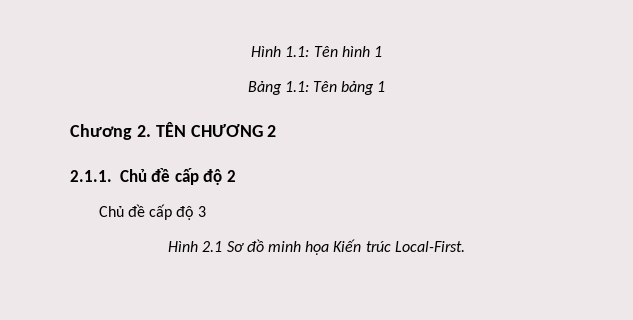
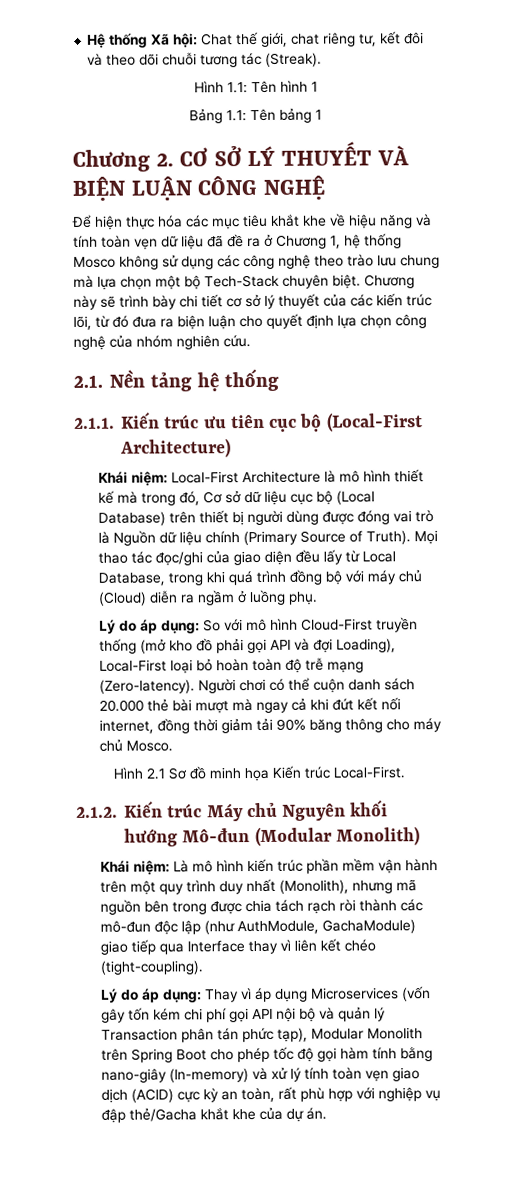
(251, 51) none -> [87,31,425,48] [87,52,323,68] Hệ thống Xã hội: Chat thế giới, chat riêng tư, kết đôi và theo dõi chuỗi tương tác (Streak). //
[155,122,277,137] [70,168,236,185] [98,204,206,220] TÊN CHƯƠNG 2 // 2.1.1. Chủ đề cấp độ 2 // Chủ đề cấp độ 3 -> [179,141,409,167] [72,175,325,201] [72,213,432,230] [73,233,402,250] [73,254,440,270] [73,274,415,290] [73,293,432,310] [73,313,427,330] [73,334,251,350] [73,368,279,392] [74,412,423,432] [120,438,231,458] [97,469,424,486] [97,490,375,506] [97,510,434,526] [97,530,438,546] [97,549,396,566] [97,569,422,586] [97,589,318,606] [98,617,418,634] [98,638,396,654] [98,657,364,674] [98,677,415,694] [98,697,401,714] [98,717,442,734] [98,738,173,752] CƠ SỞ LÝ THUYẾT VÀ BIỆN LUẬN CÔNG NGHỆ // Để hiện thực hóa các mục tiêu khắt khe về hiệu năng và tính toàn vẹn dữ liệu đã đề ra ở Chương 1, hệ thống Mosco không sử dụng các công nghệ theo trào lưu chung mà lựa chọn một bộ Tech-Stack chuyên biệt. Chương này sẽ trình bày chi tiết cơ sở lý thuyết của các kiến trúc lõi, từ đó đưa ra biện luận cho quyết định lựa chọn công nghệ của nhóm nghiên cứu. // 2.1. Nền tảng hệ thống // 2.1.1. Kiến trúc ưu tiên cục bộ (Local-First Architecture) // Khái niệm: Local-First Architecture là mô hình thiết kế mà trong đó, Cơ sở dữ liệu cục bộ (Local Database) trên thiết bị người dùng được đóng vai trò là Nguồn dữ liệu chính (Primary Source of Truth). Mọi thao tác đọc/ghi của giao diện đều lấy từ Local Database, trong khi quá trình đồng bộ với máy chủ (Cloud) diễn ra ngầm ở luồng phụ. // Lý do áp dụng: So với mô hình Cloud-First truyền thống (mở kho đồ phải gọi API và đợi Loading), Local-First loại bỏ hoàn toàn độ trễ mạng (Zero-latency). Người chơi có thể cuộn danh sách 20.000 thẻ bài mượt mà ngay cả khi đứt kết nối internet, đồng thời giảm tải 90% băng thông cho máy chủ Mosco.
(465, 246) none -> [76,800,389,822] [124,826,420,847] [99,858,438,875] [99,878,417,895] [99,899,423,915] [99,919,416,935] [99,938,376,955] [99,960,203,975] [100,986,431,1003] [100,1006,386,1023] [100,1027,423,1043] [100,1046,433,1063] [100,1066,420,1083] [100,1086,441,1103] [100,1106,327,1123] // 2.1.2. Kiến trúc Máy chủ Nguyên khối hướng Mô-đun (Modular Monolith) // Khái niệm: Là mô hình kiến trúc phần mềm vận hành trên một quy trình duy nhất (Monolith), nhưng mã nguồn bên trong được chia tách rạch ròi thành các mô-đun độc lập (như AuthModule, GachaModule) giao tiếp qua Interface thay vì liên kết chéo (tight-coupling). // Lý do áp dụng: Thay vì áp dụng Microservices (vốn gây tốn kém chi phí gọi API nội bộ và quản lý Transaction phân tán phức tạp), Modular Monolith trên Spring Boot cho phép tốc độ gọi hàm tính bằng nano-giây (In-memory) và xử lý tính toàn vẹn giao dịch (ACID) cực kỳ an toàn, rất phù hợp với nghiệp vụ đập thẻ/Gacha khắt khe của dự án.

